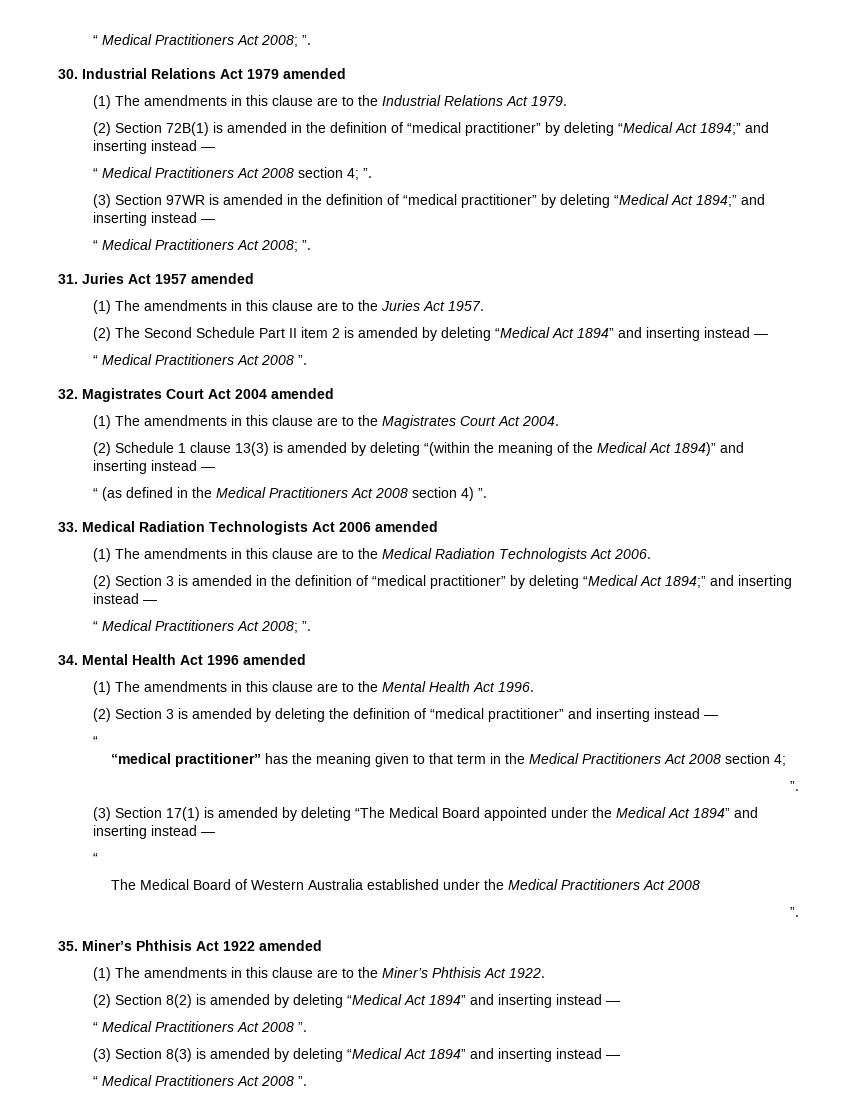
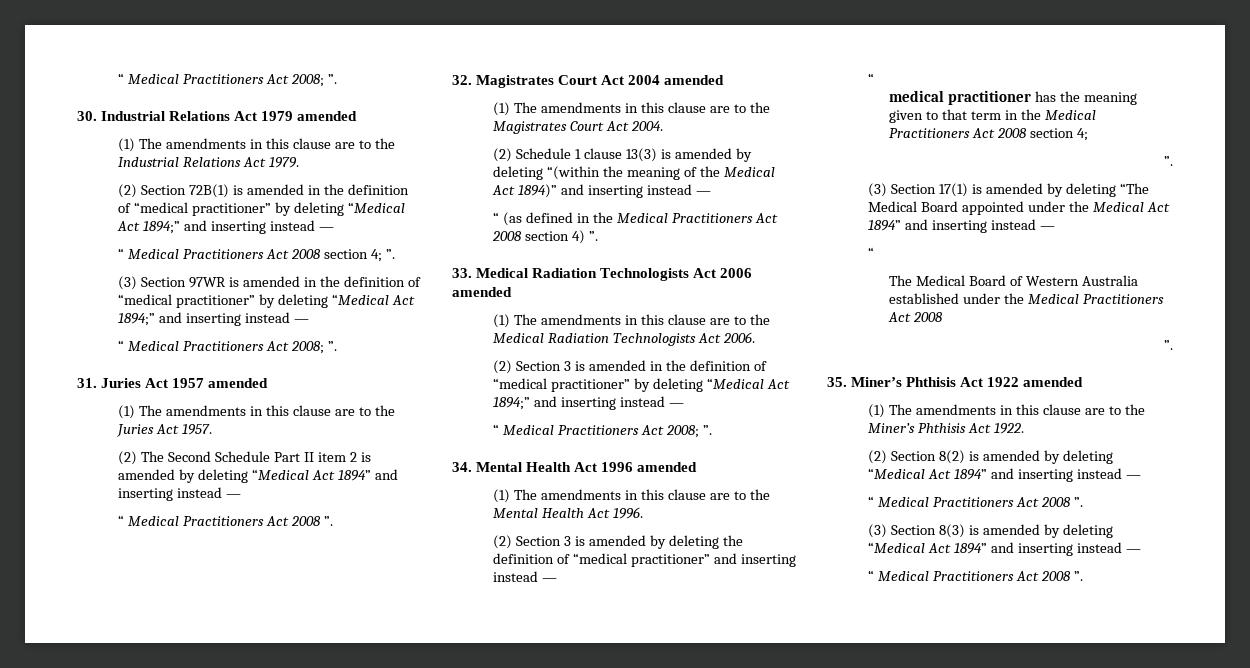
[110,753,261,767] “medical practitioner” -> [889,90,1032,105] medical practitioner

